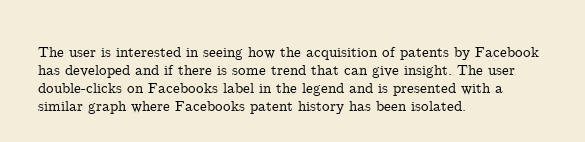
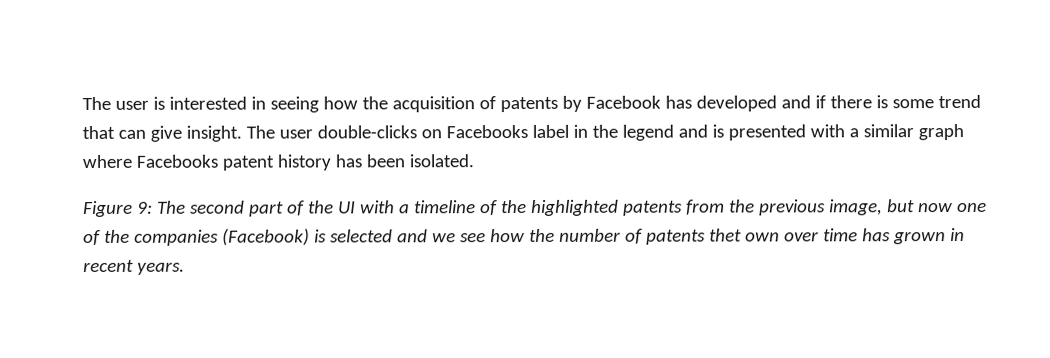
(466, 106) none -> [83,199,987,218] [83,228,965,246] [83,259,185,275] // Figure 9: The second part of the UI with a timeline of the highlighted patents from the previous image, but now one of the companies (Facebook) is selected and we see how the number of patents thet own over time has grown in recent years.

